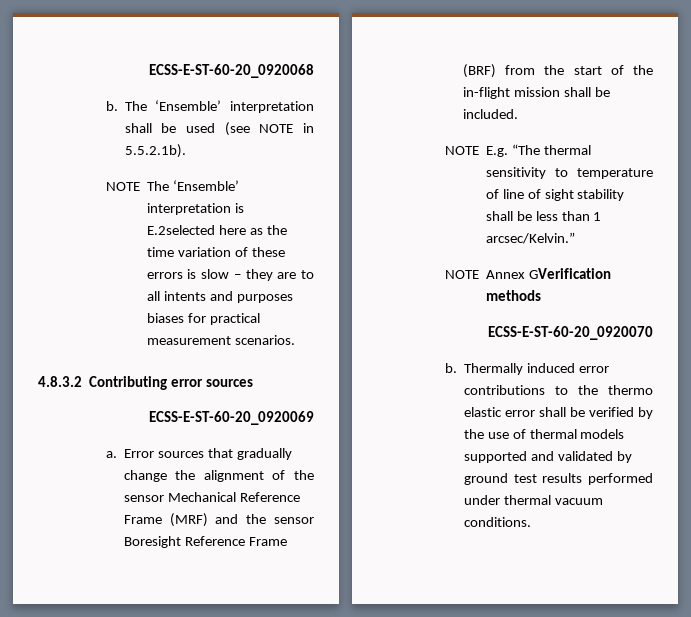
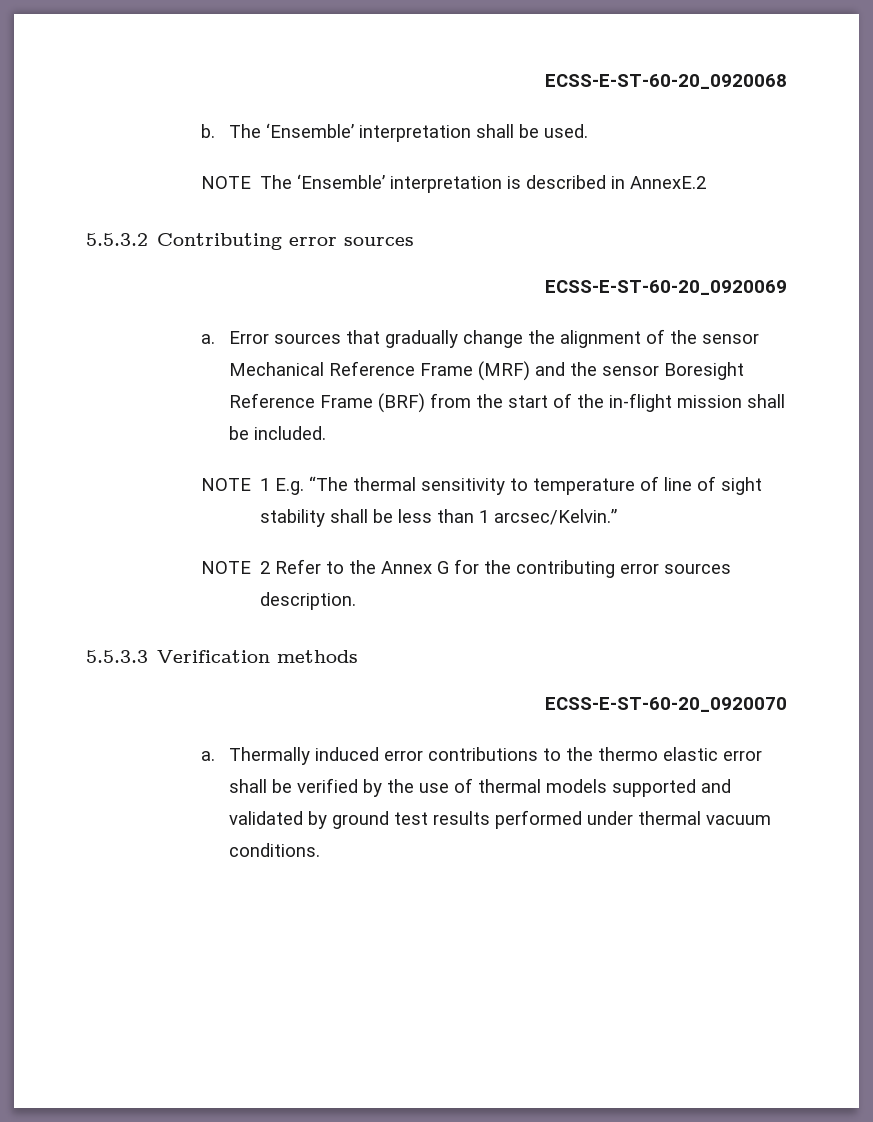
[186,122,315,136] [124,144,186,158] used (see NOTE in 5.5.2.1b). -> [544,124,589,138] used.
[146,225,287,235] [146,247,285,257] [146,269,314,281] [146,291,293,303] [146,313,260,325] [146,335,295,345] [38,376,82,387] E.2selected here as the time variation of these errors is slow – they are to all intents and purposes biases for practical measurement scenarios. // 4.8.3.2 -> [525,175,706,189] [86,233,148,246] described in AnnexE.2 // 5.5.3.2
(479, 150) none -> [259,478,270,491] 1
[485,268,611,279] Annex GVerification -> [259,559,731,578] [259,592,356,610] [86,650,271,663] 2 Refer to the Annex G for the contributing error sources description. // 5.5.3.3 Verification
[444,363,457,373] b. -> [200,751,215,761] a.

